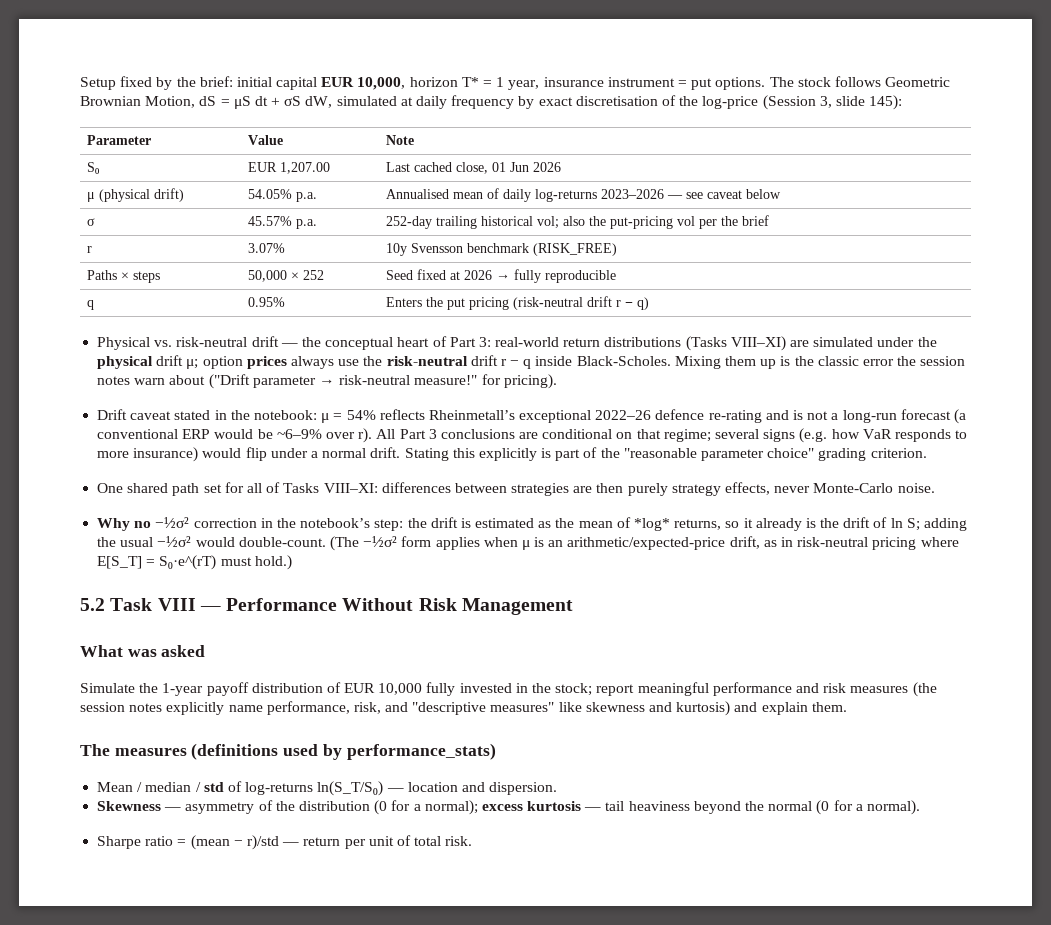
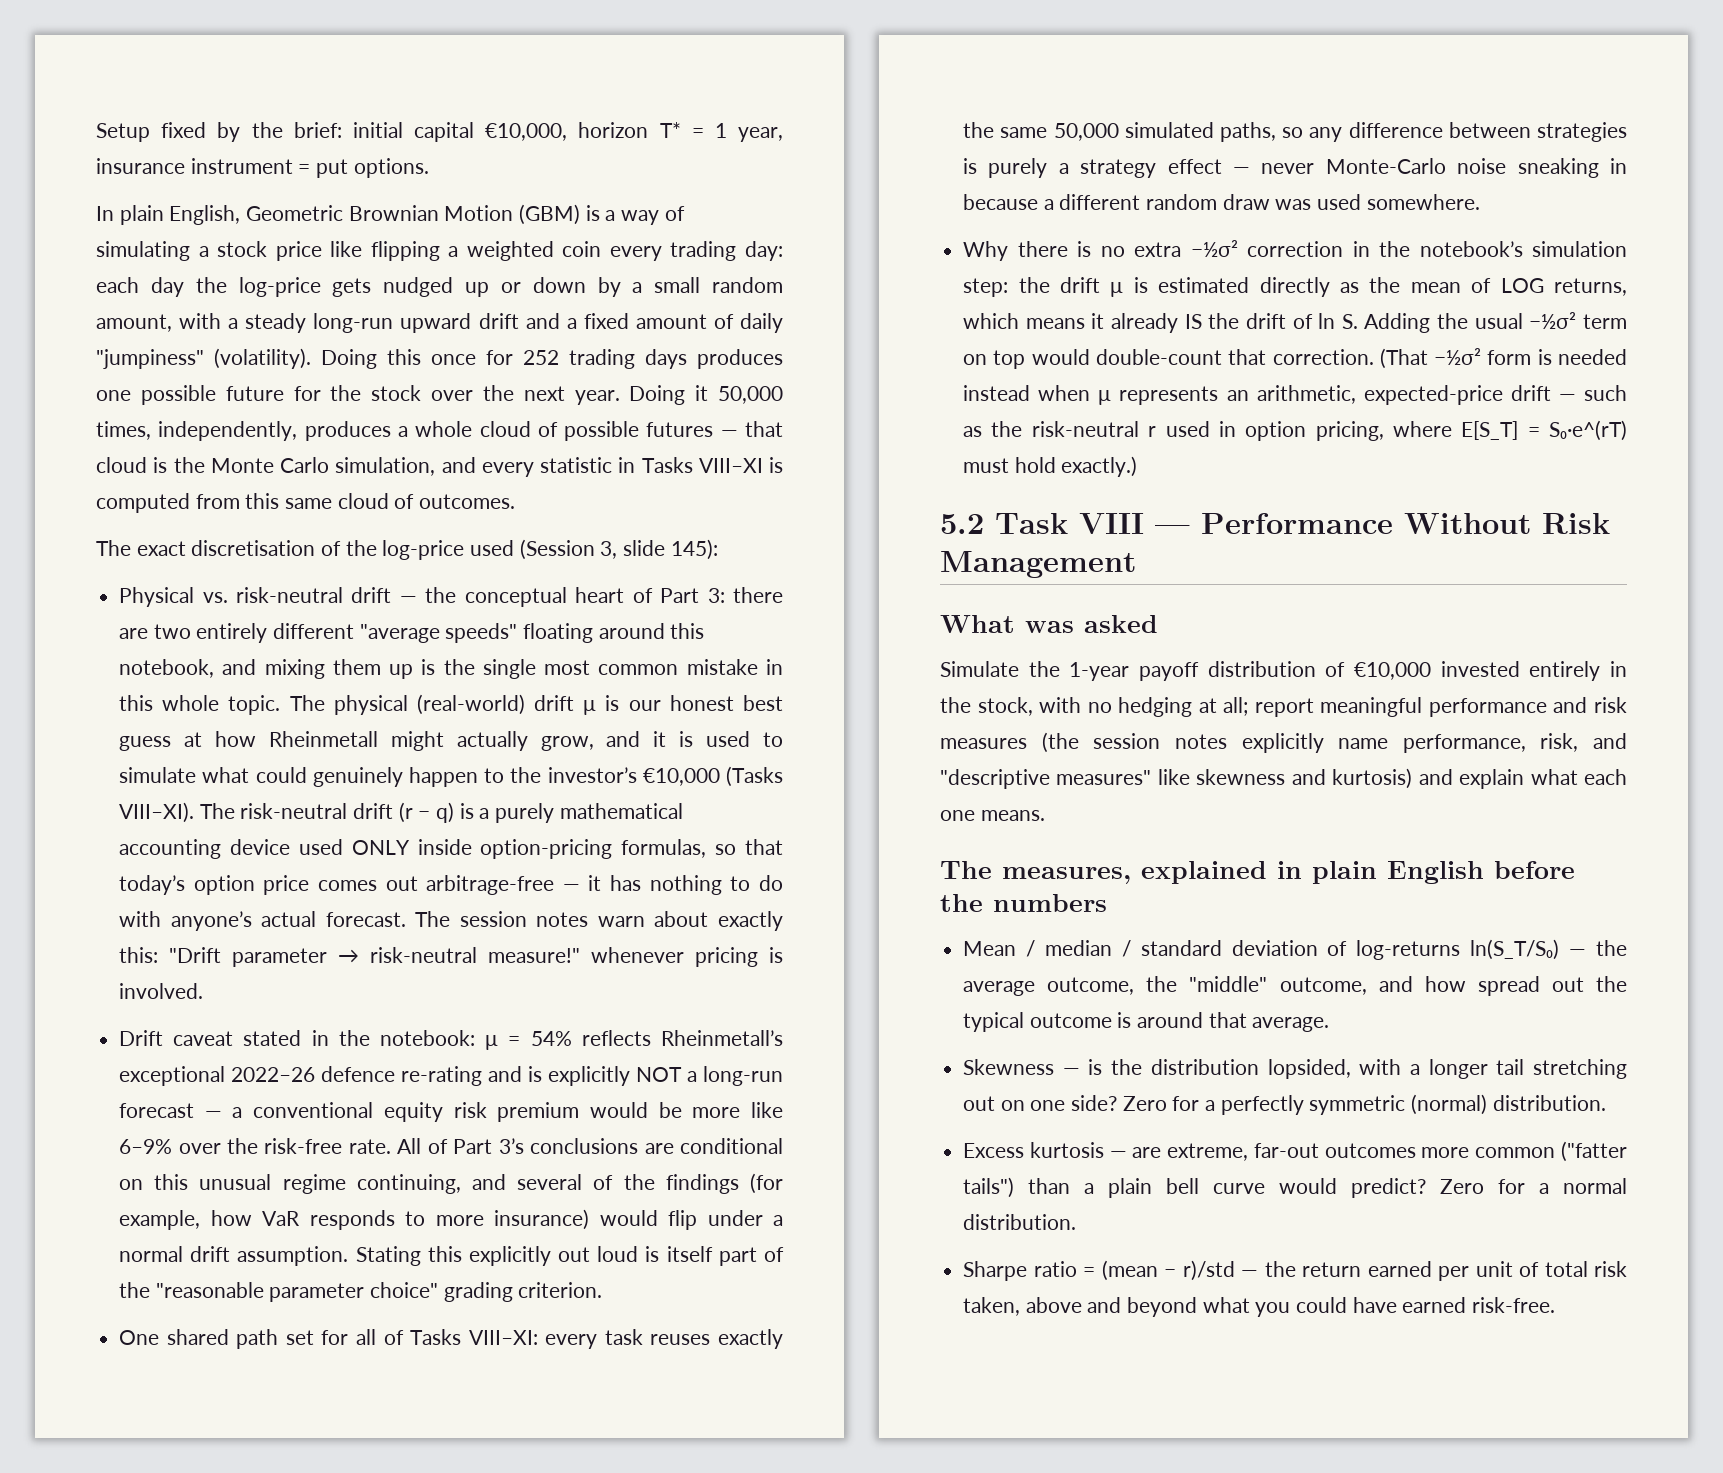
[321,77,406,90] EUR 10,000, -> [485,123,568,141] €10,000,
[769,76,951,87] [80,95,535,109] The stock follows Geometric Brownian Motion, dS = μS dt + σS dW, simulated at daily frequency by -> [96,204,685,225] [96,241,783,261] [96,277,784,297] [96,313,784,333] [96,348,783,369] [96,385,784,405] [96,421,783,441] [96,457,783,477] [96,493,516,513] [96,540,131,556] // In plain English, Geometric Brownian Motion (GBM) is a way of simulating a stock price like flipping a weighted coin every trading day: each day the log-price gets nudged up or down by a small random amount, with a steady long-run upward drift and a fixed amount of daily "jumpiness" (volatility). Doing this once for 252 trading days produces one possible future for the stock over the next year. Doing it 50,000 times, independently, produces a whole cloud of possible futures — that cloud is the Monte Carlo simulation, and every statistic in Tasks VIII–XI is computed from this same cloud of outcomes. // The
(759, 102) none -> [470,540,515,556] used
[87,135,152,145] [248,135,284,145] [386,135,415,145] [87,162,101,174] [248,162,331,174] [386,162,562,174] [87,188,185,202] [248,189,318,202] [386,188,782,202] [87,218,96,226] [248,216,318,229] [386,215,770,229] [87,246,93,253] [248,243,286,253] [386,243,618,256] [87,270,161,283] [248,270,325,282] [386,269,617,283] [87,300,95,310] [248,297,286,307] [386,296,650,310] // Parameter | Value | Note // S₀ | EUR 1,207.00 | Last cached close, 01 Jun 2026 // μ (physical drift) | 54.05% p.a. | Annualised mean of daily log-returns 2023–2026 — see caveat below // σ | 45.57% p.a. | 252-day trailing historical vol; also the put-pricing vol per the brief // r | 3.07% | 10y Svensson benchmark (RISK_FREE) // Paths × steps | 50,000 × 252 | Seed fixed at 2026 → fully reproducible // q | 0.95% | Enters the put pricing (risk-neutral drift r − q) -> (718, 549) none
[495,336,937,351] [97,355,917,369] real-world return distributions (Tasks VIII–XI) are simulated under the physical drift μ; option prices always use the risk-neutral drift r − q inside Black-Scholes. Mixing them up is the classic error the -> [733,587,784,603] [119,623,705,643] [119,659,783,679] [119,694,783,715] [119,731,783,751] [119,766,783,787] [119,802,683,823] [119,839,783,859] [119,875,783,895] [119,911,451,931] there are two entirely different "average speeds" floating around this notebook, and mixing them up is the single most common mistake in this whole topic. The physical (real-world) drift μ is our honest best guess at how Rheinmetall might actually grow, and it is used to simulate what could genuinely happen to the investor’s €10,000 (Tasks VIII–XI). The risk-neutral drift (r − q) is a purely mathematical accounting device used ONLY inside option-pricing formulas, so that today’s option price comes out arbitrage-free — it has nothing to do with anyone’s actual forecast. The
[208,374,250,389] ("Drift -> [718,911,783,931] [119,947,222,963] exactly this: "Drift
[481,374,557,389] for pricing). -> [591,947,783,967] [119,983,204,999] whenever pricing is involved.
[807,411,829,420] not -> [548,1066,683,1086] explicitly NOT
[953,409,966,424] [97,428,828,443] (a conventional ERP would be ~6–9% over r). All Part 3 conclusions are conditional on that regime; several signs (e.g. -> [204,1102,783,1122] [119,1138,783,1154] [119,1173,783,1194] [119,1210,201,1230] — a conventional equity risk premium would be more like 6–9% over the risk-free rate. All of Part 3’s conclusions are conditional on this unusual regime continuing, and several of the findings (for example,
[370,447,401,458] drift. -> [190,1246,349,1266] drift assumption.
[541,448,552,458] is -> [558,1246,713,1262] out loud is itself
[381,482,935,496] [97,518,152,531] differences between strategies are then purely strategy effects, never Monte-Carlo noise. // Why no -> [545,1329,783,1349] [963,122,1627,142] [963,158,1627,178] [963,194,1480,210] [963,241,1182,261] every task reuses exactly the same 50,000 simulated paths, so any difference between strategies is purely a strategy effect — never Monte-Carlo noise sneaking in because a different random draw was used somewhere. // Why there is no extra
(371, 523) none -> [1532,241,1627,257] simulation
(458, 522) none -> [1110,282,1124,297] μ
(535, 523) none -> [1259,277,1330,297] directly
[634,518,740,531] *log* returns, so -> [1500,278,1627,296] [963,313,1085,329] LOG returns, which means
[805,518,816,528] is -> [1184,314,1202,329] IS
[906,518,968,531] S; adding -> [1341,313,1431,333] S. Adding
[195,536,917,551] would double-count. (The −½σ² form applies when μ is an arithmetic/expected-price drift, as in risk-neutral pricing -> [1583,314,1627,329] [963,348,1627,369] [963,385,1627,405] [963,421,1384,441] term on top would double-count that correction. (That −½σ² form is needed instead when μ represents an arithmetic, expected-price drift — such as the risk-neutral r used in option pricing,
[254,555,292,570] hold.) -> [1014,456,1138,477] hold exactly.)
[344,682,593,696] EUR 10,000 fully invested in the stock; -> [1354,661,1627,681] [940,697,1249,717] €10,000 invested entirely in the stock, with no hedging at all;
[811,702,847,712] [80,743,496,760] them. // The measures (definitions used by performance_stats) -> [1530,769,1627,785] [940,810,1045,821] [940,861,1575,884] [940,894,1107,912] what each one means. // The measures, explained in plain English before the numbers
[203,782,224,792] std -> [1140,940,1318,956] standard deviation
[407,782,558,795] [97,800,920,815] location and dispersion. // Skewness — asymmetry of the distribution (0 for a normal); excess kurtosis — tail heaviness beyond the normal (0 for a normal). -> [1596,940,1627,956] [963,976,1627,996] [963,1012,1330,1032] [963,1059,1627,1079] [963,1094,1606,1115] [963,1141,1627,1162] [963,1177,1627,1198] [963,1214,1077,1230] the average outcome, the "middle" outcome, and how spread out the typical outcome is around that average. // Skewness — is the distribution lopsided, with a longer tail stretching out on one side? Zero for a perfectly symmetric (normal) distribution. // Excess kurtosis — are extreme, far-out outcomes more common ("fatter tails") than a plain bell curve would predict? Zero for a normal distribution.
[303,837,341,846] return -> [1264,1261,1432,1277] the return earned
[445,836,473,846] risk. -> [1594,1261,1627,1277] [963,1297,1556,1317] risk taken, above and beyond what you could have earned risk-free.

